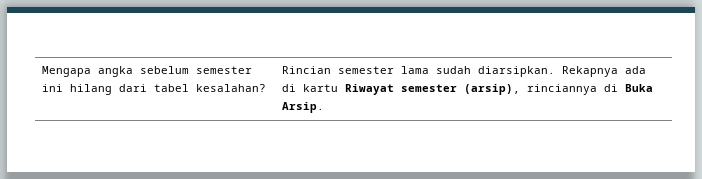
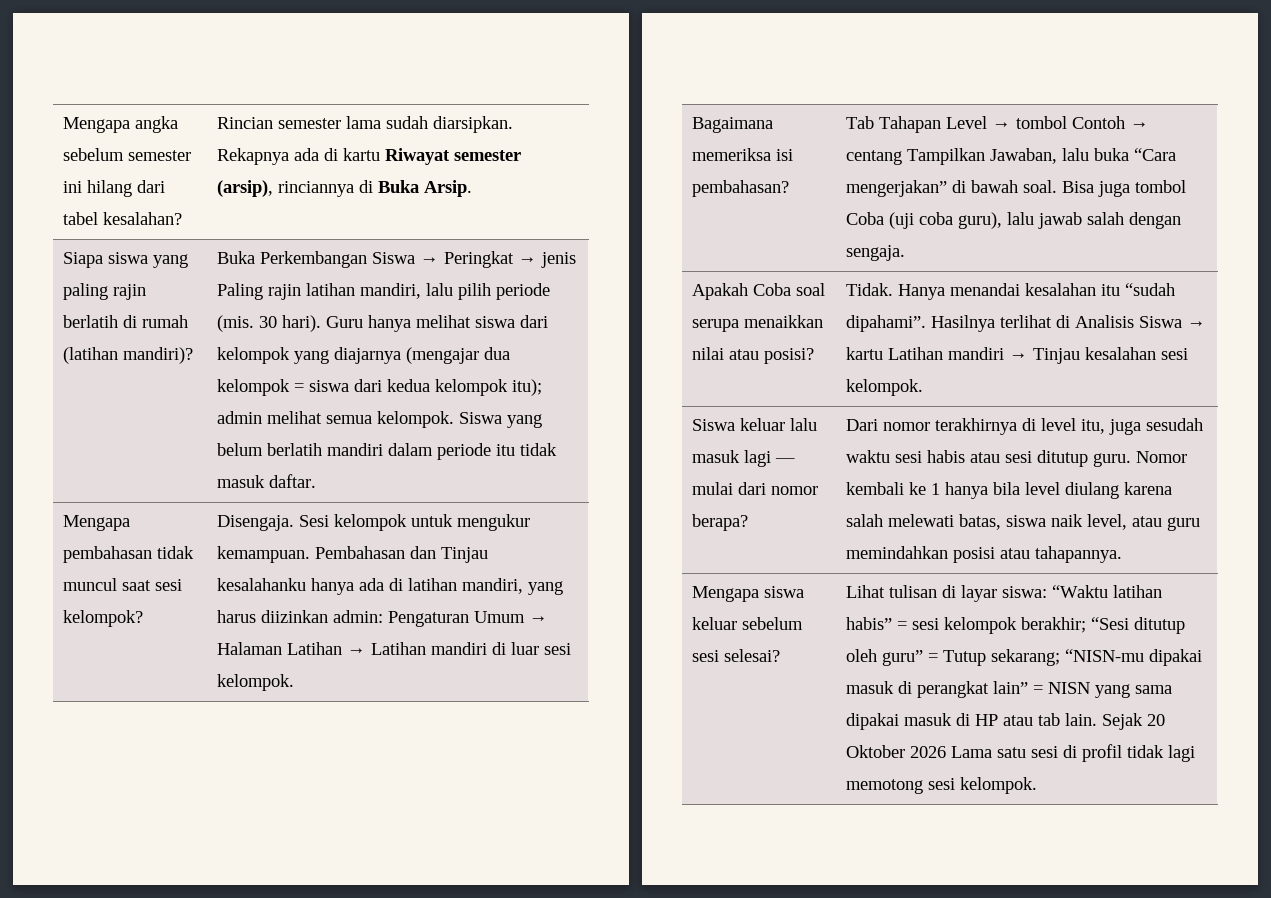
(325, 107) none -> [63,252,189,268] [63,283,147,300] [63,315,189,328] [63,347,194,364] [217,251,577,268] [217,283,551,300] [217,315,549,332] [217,347,511,364] [217,379,543,396] [217,411,543,428] [217,443,558,460] [217,474,317,488] [63,515,131,531] [63,546,195,563] [63,578,183,591] [63,610,144,627] [217,514,531,531] [217,546,489,563] [217,578,564,595] [217,610,549,627] [217,642,572,655] [217,674,295,691] [692,117,774,133] [692,148,794,161] [692,180,790,197] [846,116,1150,133] [846,148,1177,165] [846,180,1187,197] [846,212,1182,229] [846,245,906,261] [692,283,826,300] [692,315,824,332] [692,347,815,364] [846,283,1176,300] [846,315,1207,332] [846,347,1189,364] [846,379,924,396] [692,418,818,431] [692,450,796,467] [692,482,819,495] [692,514,749,531] [846,418,1204,435] [846,450,1188,467] [846,482,1173,499] [846,514,1201,531] [846,546,1123,563] [692,586,805,602] [692,617,804,630] [692,649,781,662] [846,585,1163,602] [846,617,1186,634] [846,649,1203,666] [846,681,1173,698] [846,713,1166,730] [846,744,1196,762] [846,777,1038,794] // Siapa siswa yang paling rajin berlatih di rumah (latihan mandiri)? | Buka Perkembangan Siswa → Peringkat → jenis Paling rajin latihan mandiri, lalu pilih periode (mis. 30 hari). Guru hanya melihat siswa dari kelompok yang diajarnya (mengajar dua kelompok = siswa dari kedua kelompok itu); admin melihat semua kelompok. Siswa yang belum berlatih mandiri dalam periode itu tidak masuk daftar. // Mengapa pembahasan tidak muncul saat sesi kelompok? | Disengaja. Sesi kelompok untuk mengukur kemampuan. Pembahasan dan Tinjau kesalahanku hanya ada di latihan mandiri, yang harus diizinkan admin: Pengaturan Umum → Halaman Latihan → Latihan mandiri di luar sesi kelompok. // Bagaimana memeriksa isi pembahasan? | Tab Tahapan Level → tombol Contoh → centang Tampilkan Jawaban, lalu buka “Cara mengerjakan” di bawah soal. Bisa juga tombol Coba (uji coba guru), lalu jawab salah dengan sengaja. // Apakah Coba soal serupa menaikkan nilai atau posisi? | Tidak. Hanya menandai kesalahan itu “sudah dipahami”. Hasilnya terlihat di Analisis Siswa → kartu Latihan mandiri → Tinjau kesalahan sesi kelompok. // Siswa keluar lalu masuk lagi — mulai dari nomor berapa? | Dari nomor terakhirnya di level itu, juga sesudah waktu sesi habis atau sesi ditutup guru. Nomor kembali ke 1 hanya bila level diulang karena salah melewati batas, siswa naik level, atau guru memindahkan posisi atau tahapannya. // Mengapa siswa keluar sebelum sesi selesai? | Lihat tulisan di layar siswa: “Waktu latihan habis” = sesi kelompok berakhir; “Sesi ditutup oleh guru” = Tutup sekarang; “NISN-mu dipakai masuk di perangkat lain” = NISN yang sama dipakai masuk di HP atau tab lain. Sejak 20 Oktober 2026 Lama satu sesi di profil tidak lagi memotong sesi kelompok.

